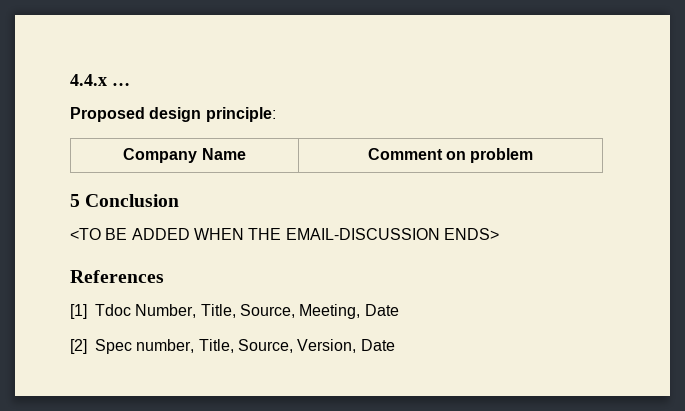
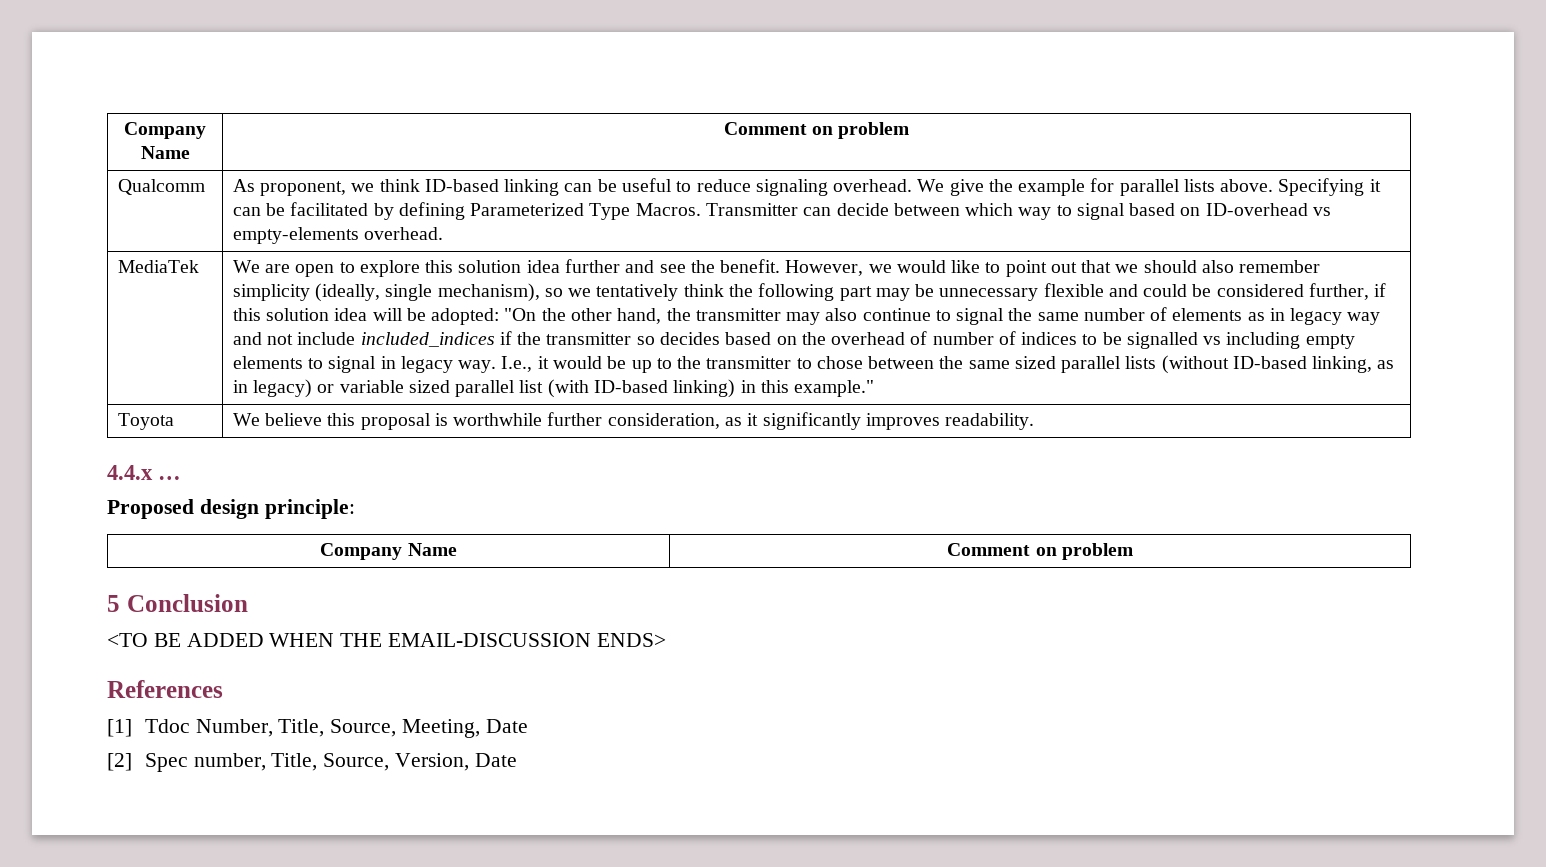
(70, 80) none -> [124,122,206,139] [140,146,190,159] [723,122,910,139] [117,179,205,195] [232,178,1381,196] [232,202,1331,220] [232,227,444,244] [117,260,199,273] [232,259,1321,277] [232,283,1387,302] [232,307,1381,325] [232,331,1355,349] [232,355,1395,374] [232,379,875,398] [117,413,174,430] [232,412,1035,430] Company Name | Comment on problem // Qualcomm | As proponent, we think ID-based linking can be useful to reduce signaling overhead. We give the example for parallel lists above. Specifying it can be facilitated by defining Parameterized Type Macros. Transmitter can decide between which way to signal based on ID-overhead vs empty-elements overhead. // MediaTek | We are open to explore this solution idea further and see the benefit. However, we would like to point out that we should also remember simplicity (ideally, single mechanism), so we tentatively think the following part may be unnecessary flexible and could be considered further, if this solution idea will be adopted: "On the other hand, the transmitter may also continue to signal the same number of elements as in legacy way and not include included_indices if the transmitter so decides based on the overhead of number of indices to be signalled vs including empty elements to signal in legacy way. I.e., it would be up to the transmitter to chose between the same sized parallel lists (without ID-based linking, as in legacy) or variable sized parallel list (with ID-based linking) in this example." // Toyota | We believe this proposal is worthwhile further consideration, as it significantly improves readability. //

